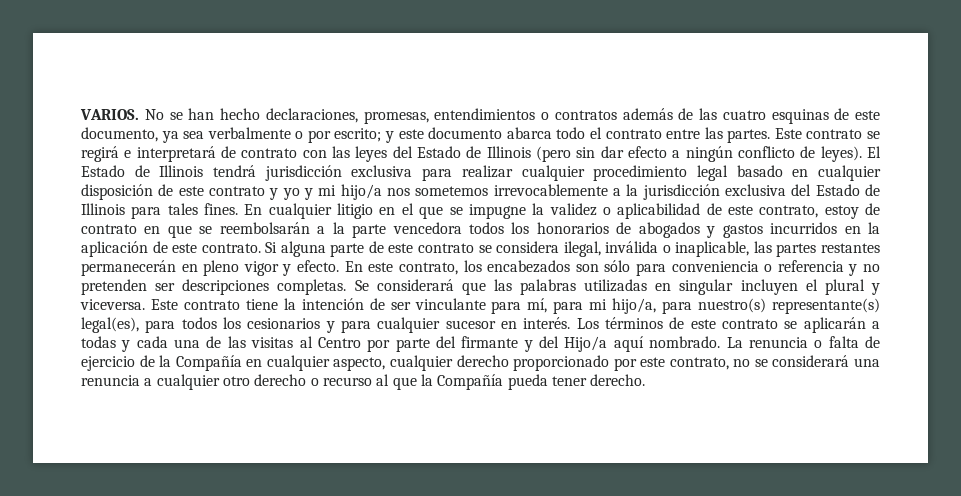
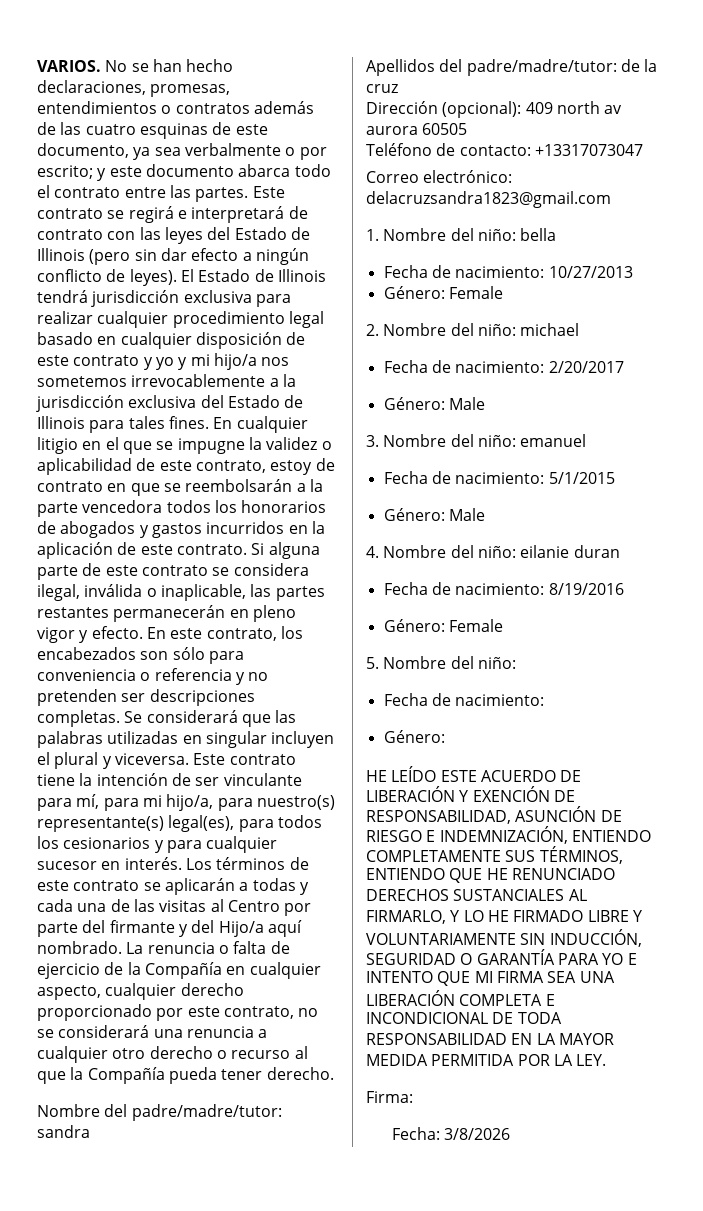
(646, 380) none -> [37,1104,282,1121] [37,1125,90,1138] [366,59,658,76] [366,84,398,93] [366,101,623,118] [366,123,468,135] [366,143,643,156] [366,170,513,183] [366,191,611,208] [366,228,557,241] [383,265,633,278] [383,286,503,299] [366,323,580,336] [383,360,624,373] [383,397,485,410] [366,434,587,447] [383,471,615,484] [383,508,485,521] [366,545,620,558] [383,582,624,595] [383,619,503,632] [366,656,516,669] [383,693,545,706] [383,730,445,743] [366,766,582,782] [366,786,575,802] [366,806,622,824] [366,826,651,844] [366,846,623,864] [366,868,615,883] [366,889,587,901] [366,910,642,924] [366,929,642,947] [366,949,637,965] [366,971,615,986] [366,990,555,1006] [366,1012,562,1024] [366,1033,614,1045] [366,1054,607,1066] [366,1091,413,1103] [391,1127,511,1140] // Nombre del padre/madre/tutor: sandra // Apellidos del padre/madre/tutor: de la cruz // Dirección (opcional): 409 north av aurora 60505 // Teléfono de contacto: +13317073047 // Correo electrónico: delacruzsandra1823@gmail.com // 1. Nombre del niño: bella // Fecha de nacimiento: 10/27/2013 // Género: Female // 2. Nombre del niño: michael // Fecha de nacimiento: 2/20/2017 // Género: Male // 3. Nombre del niño: emanuel // Fecha de nacimiento: 5/1/2015 // Género: Male // 4. Nombre del niño: eilanie duran // Fecha de nacimiento: 8/19/2016 // Género: Female // 5. Nombre del niño: // Fecha de nacimiento: // Género: // HE LEÍDO ESTE ACUERDO DE LIBERACIÓN Y EXENCIÓN DE RESPONSABILIDAD, ASUNCIÓN DE RIESGO E INDEMNIZACIÓN, ENTIENDO COMPLETAMENTE SUS TÉRMINOS, ENTIENDO QUE HE RENUNCIADO DERECHOS SUSTANCIALES AL FIRMARLO, Y LO HE FIRMADO LIBRE Y VOLUNTARIAMENTE SIN INDUCCIÓN, SEGURIDAD O GARANTÍA PARA YO E INTENTO QUE MI FIRMA SEA UNA LIBERACIÓN COMPLETA E INCONDICIONAL DE TODA RESPONSABILIDAD EN LA MAYOR MEDIDA PERMITIDA POR LA LEY. // Firma: // Fecha: 3/8/2026

